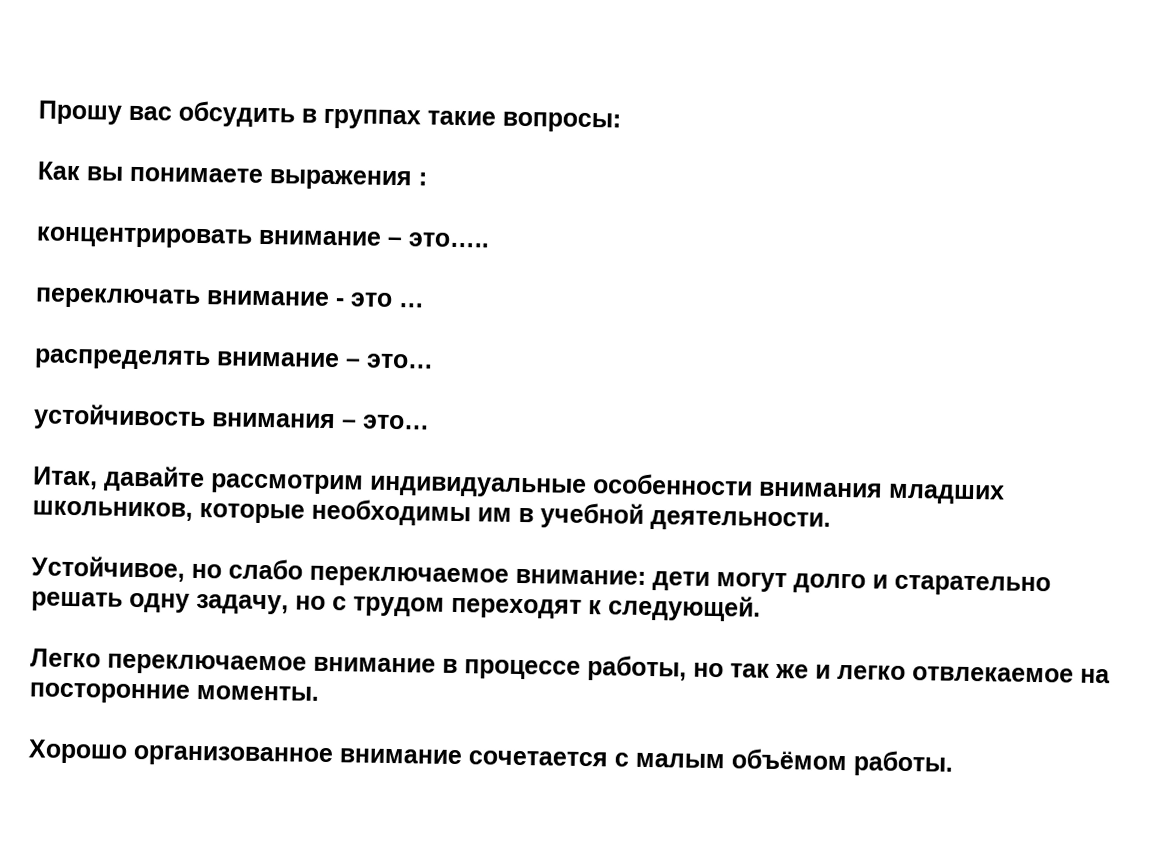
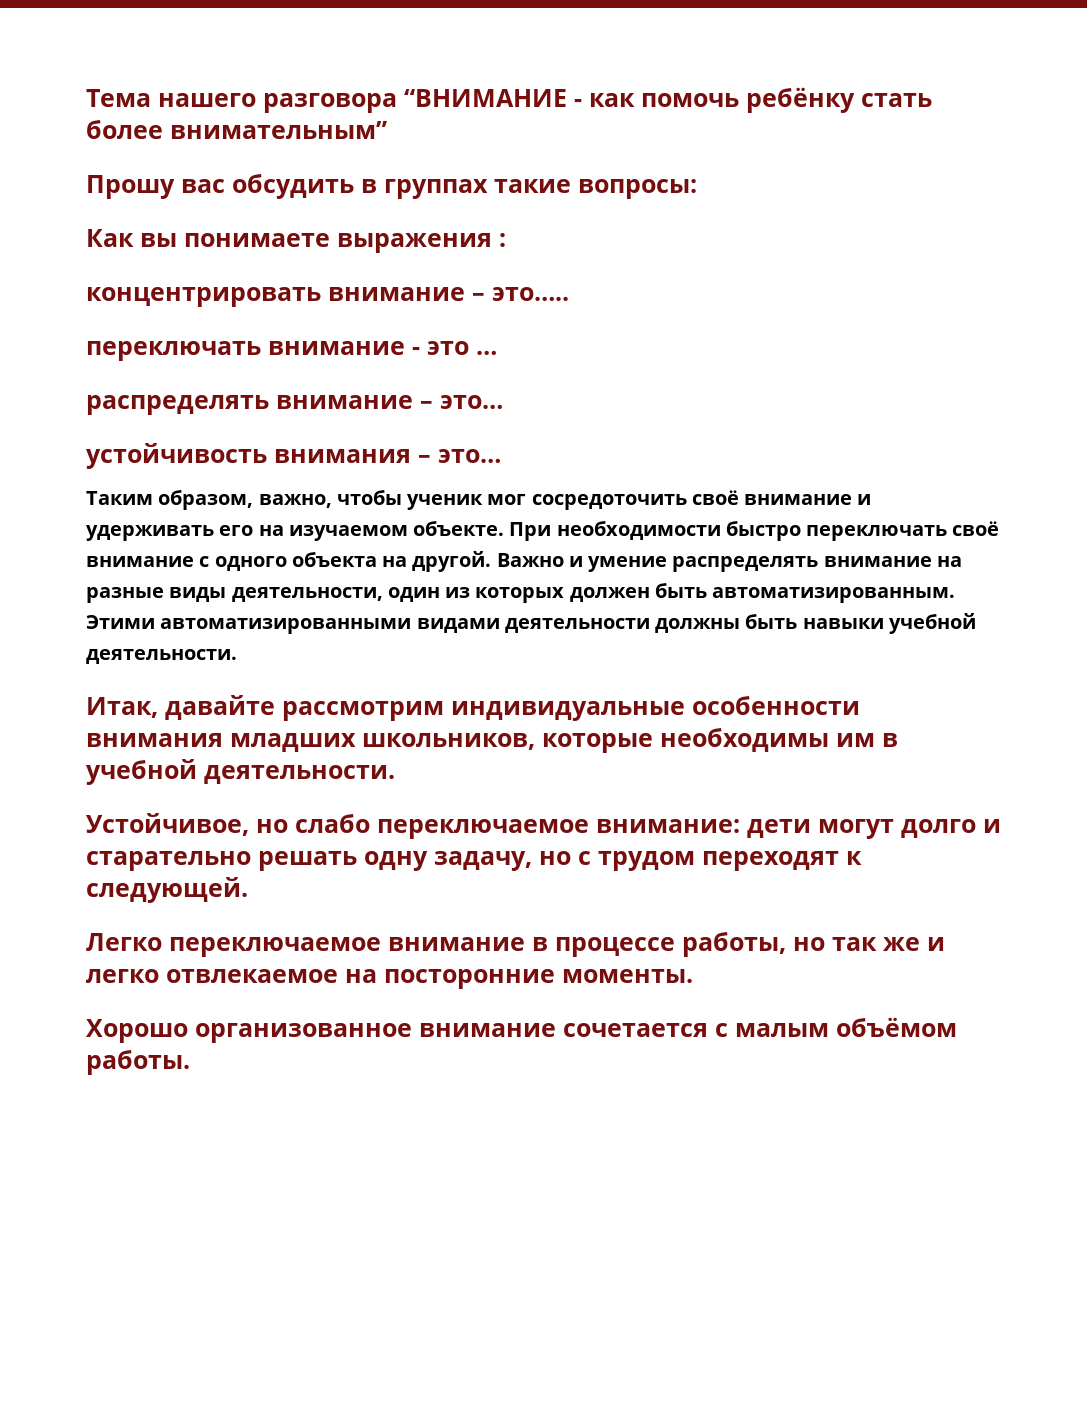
(38, 112) none -> [86,87,932,113] [86,120,387,139] Тема нашего разговора “ВНИМАНИЕ - как помочь ребёнку стать более внимательным” //
(430, 422) none -> [86,490,872,510] [86,521,1000,541] [86,551,962,572] [86,583,956,603] [86,613,976,634] [86,649,237,664] // Таким образом, важно, чтобы ученик мог сосредоточить своё внимание и удерживать его на изучаемом объекте. При необходимости быстро переключать своё внимание с одного объекта на другой. Важно и умение распределять внимание на разные виды деятельности, один из которых должен быть автоматизированным. Этими автоматизированными видами деятельности должны быть навыки учебной деятельности.

